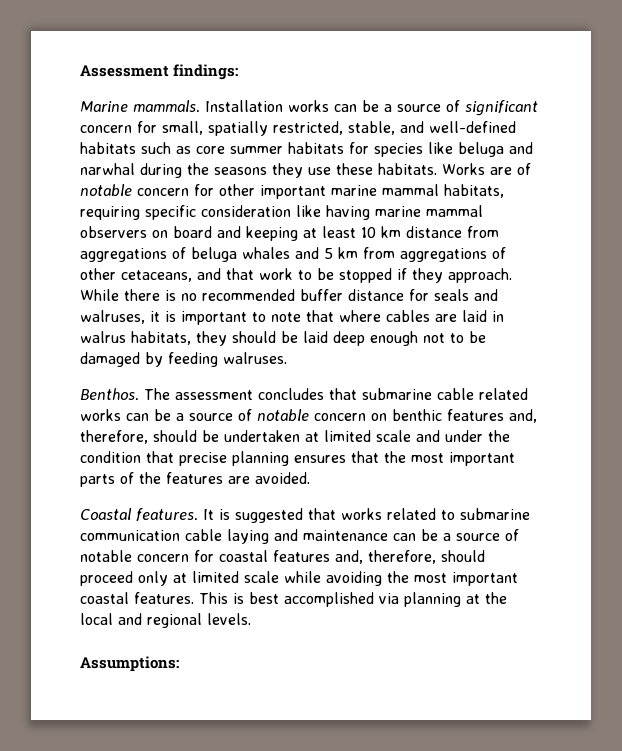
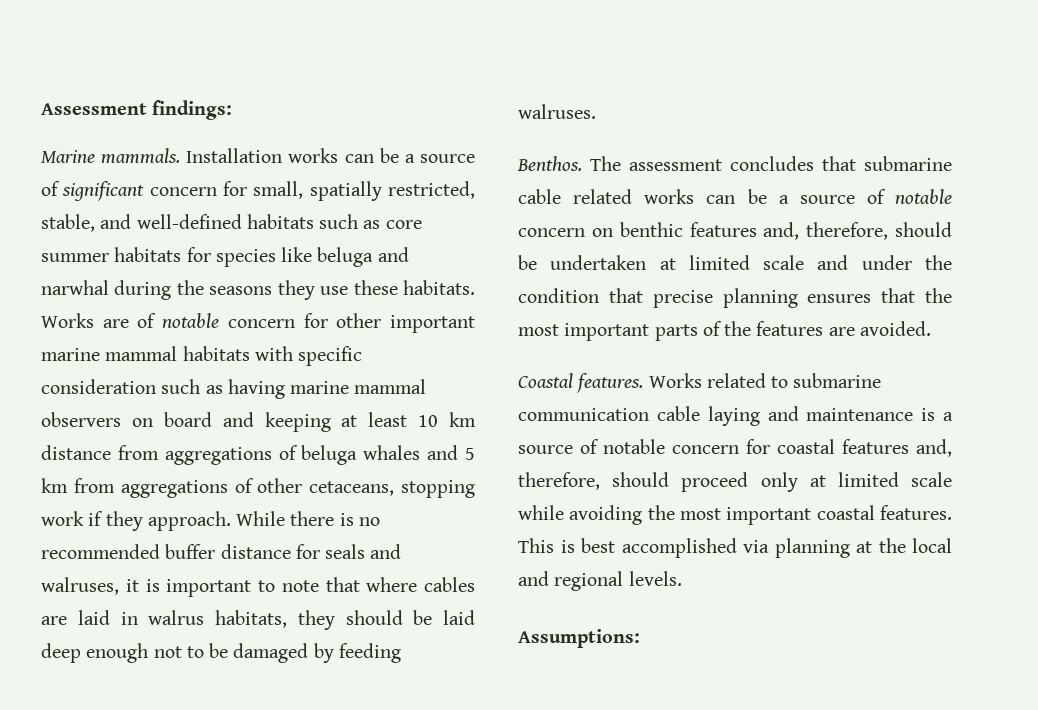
[444,184,504,198] [80,205,321,220] habitats, requiring specific consideration like -> [182,346,363,366] [41,379,223,394] habitats with specific consideration such as
[197,268,392,283] and that work to be stopped -> [400,480,475,498] [41,511,84,526] stopping work
[203,508,382,523] It is suggested that works -> [648,373,702,388] Works
[393,529,438,541] can be -> [921,408,936,421] is

